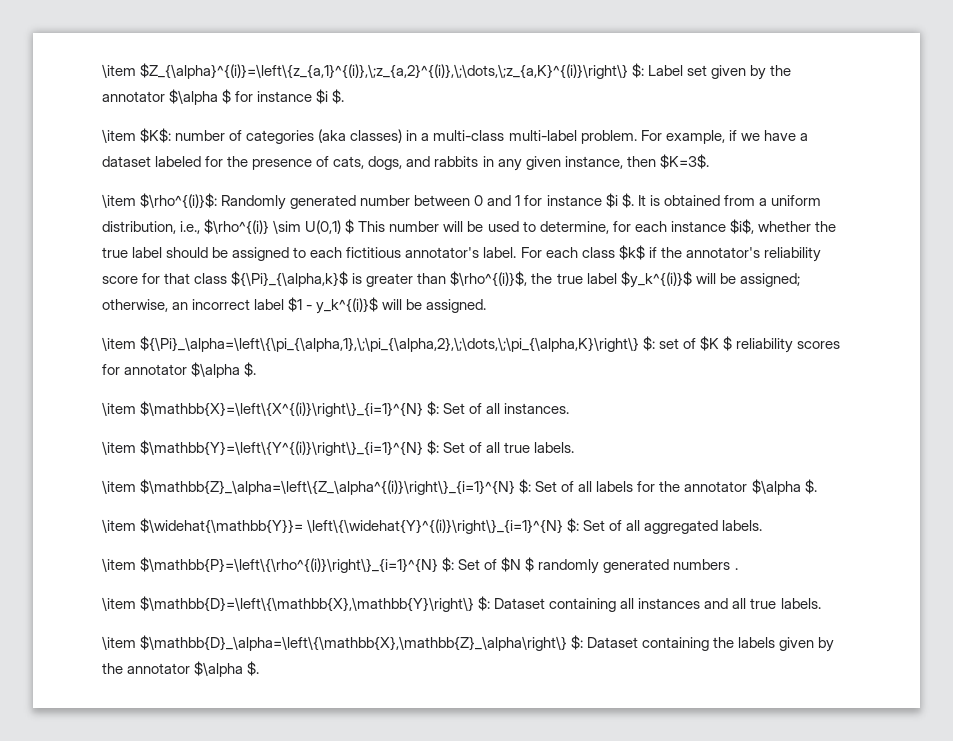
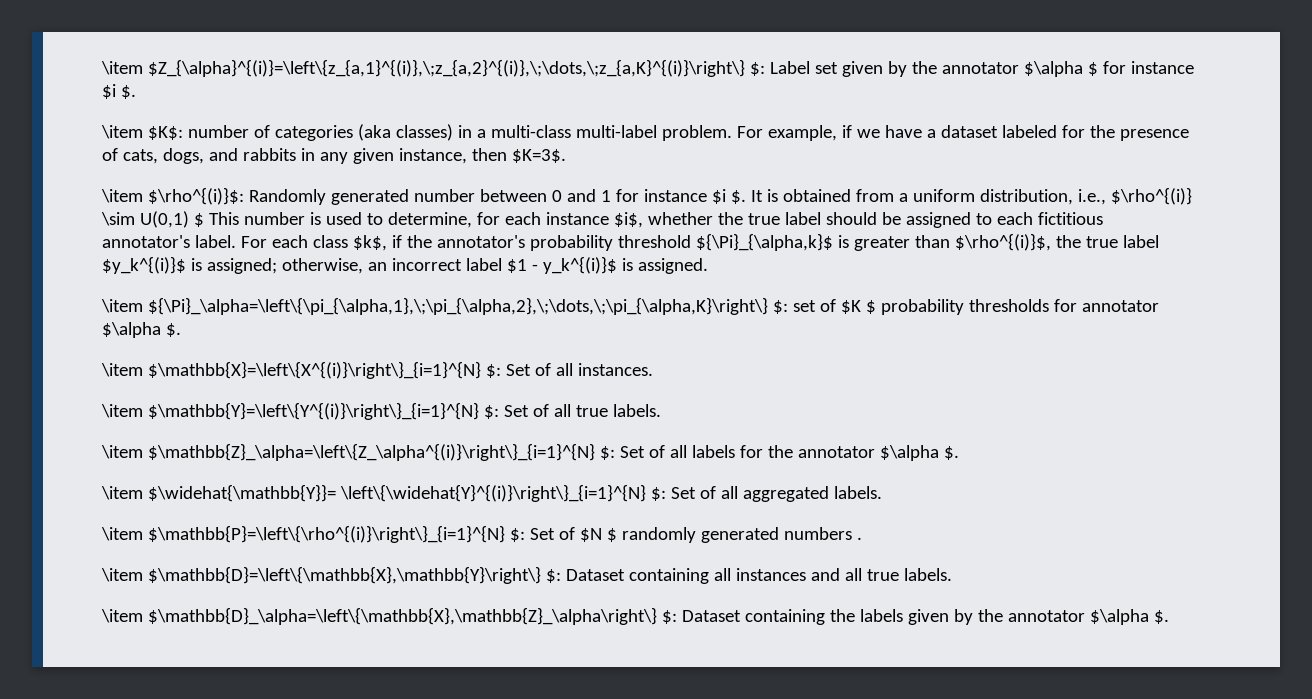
[443,221,484,232] will be -> [309,212,321,225] is
[618,245,645,260] $k$ -> [352,235,387,251] $k$,
[763,247,821,262] [102,273,228,284] reliability score for that class -> [529,235,691,251] probability threshold
[695,273,736,284] will be -> [190,258,202,271] is
[382,299,423,310] will be -> [621,258,633,271] is
[736,338,841,353] reliability scores -> [880,299,1049,315] probability thresholds

